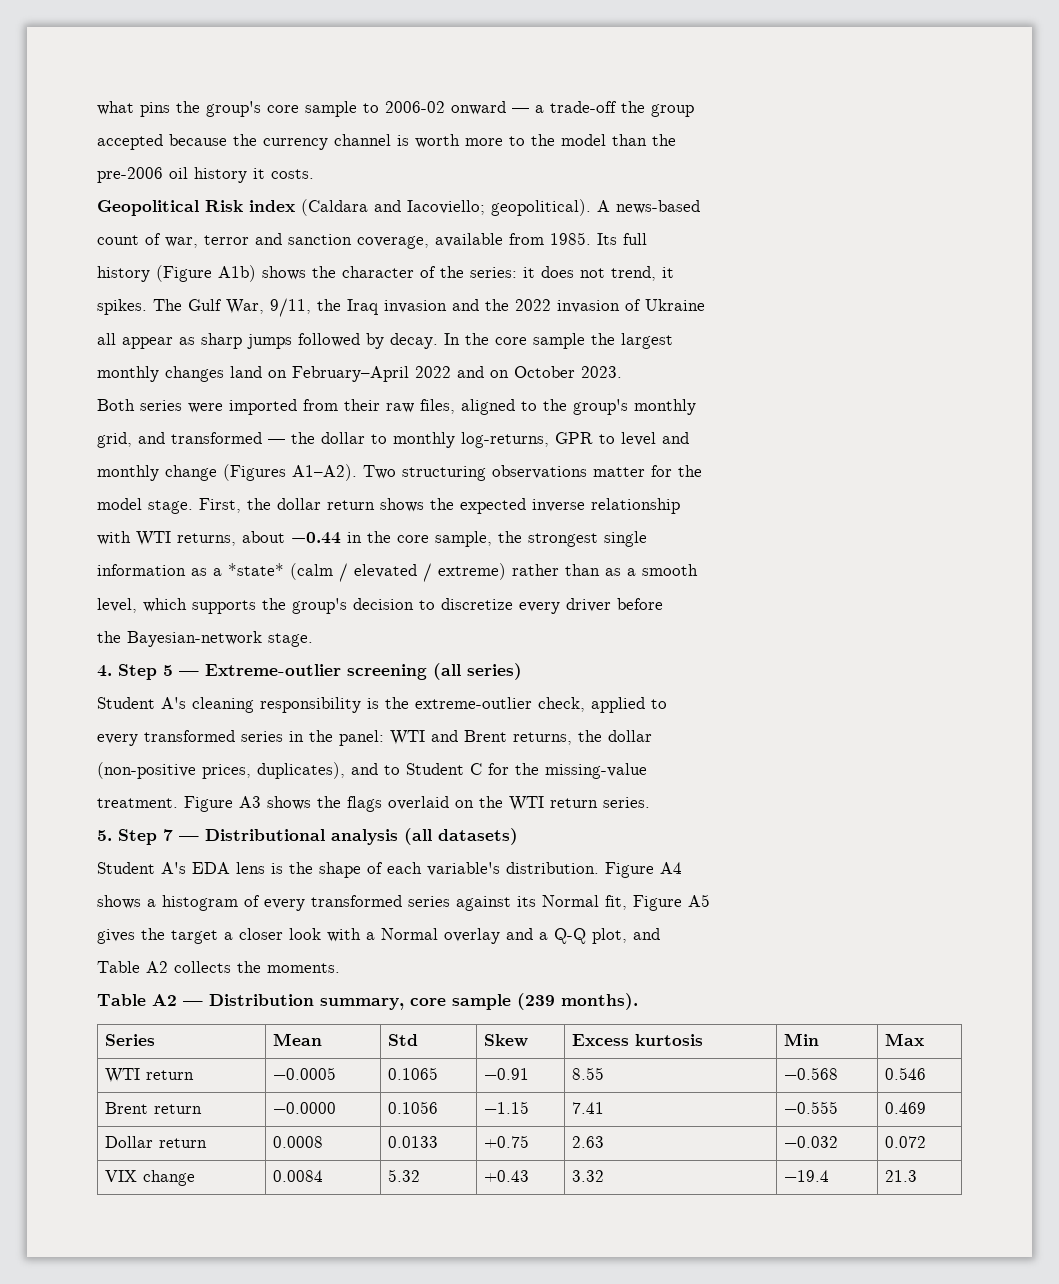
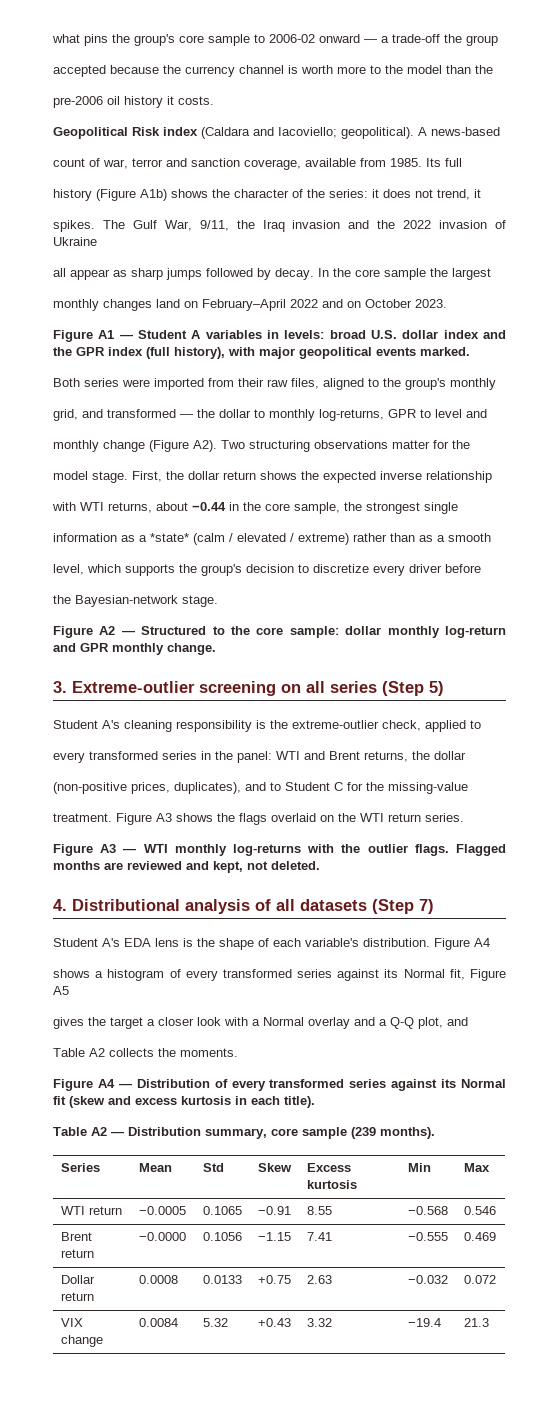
(622, 372) none -> [53,330,506,342] [53,347,470,359] // Figure A1 — Student A variables in levels: broad U.S. dollar index and the GPR index (full history), with major geopolitical events marked.
[223,464,357,481] (Figures A1–A2). -> [149,440,217,452] (Figure A2).
[97,663,522,680] 4. Step 5 — Extreme-outlier screening (all series) -> [53,626,506,638] [53,643,216,655] [53,681,444,696] Figure A2 — Structured to the core sample: dollar monthly log-return and GPR monthly change. // 3. Extreme-outlier screening on all series (Step 5)
[97,828,518,845] 5. Step 7 — Distributional analysis (all datasets) -> [53,844,506,856] [53,861,320,873] [53,899,434,914] Figure A3 — WTI monthly log-returns with the outlier flags. Flagged months are reviewed and kept, not deleted. // 4. Distributional analysis of all datasets (Step 7)
(340, 968) none -> [53,1079,506,1091] [53,1096,315,1108] // Figure A4 — Distribution of every transformed series against its Normal fit (skew and excess kurtosis in each title).

